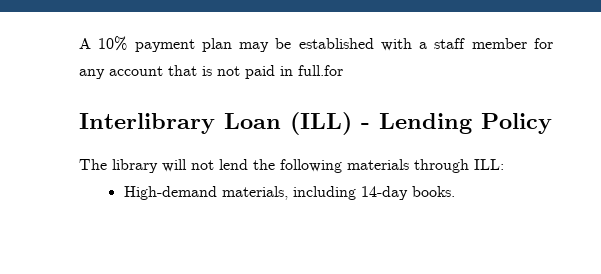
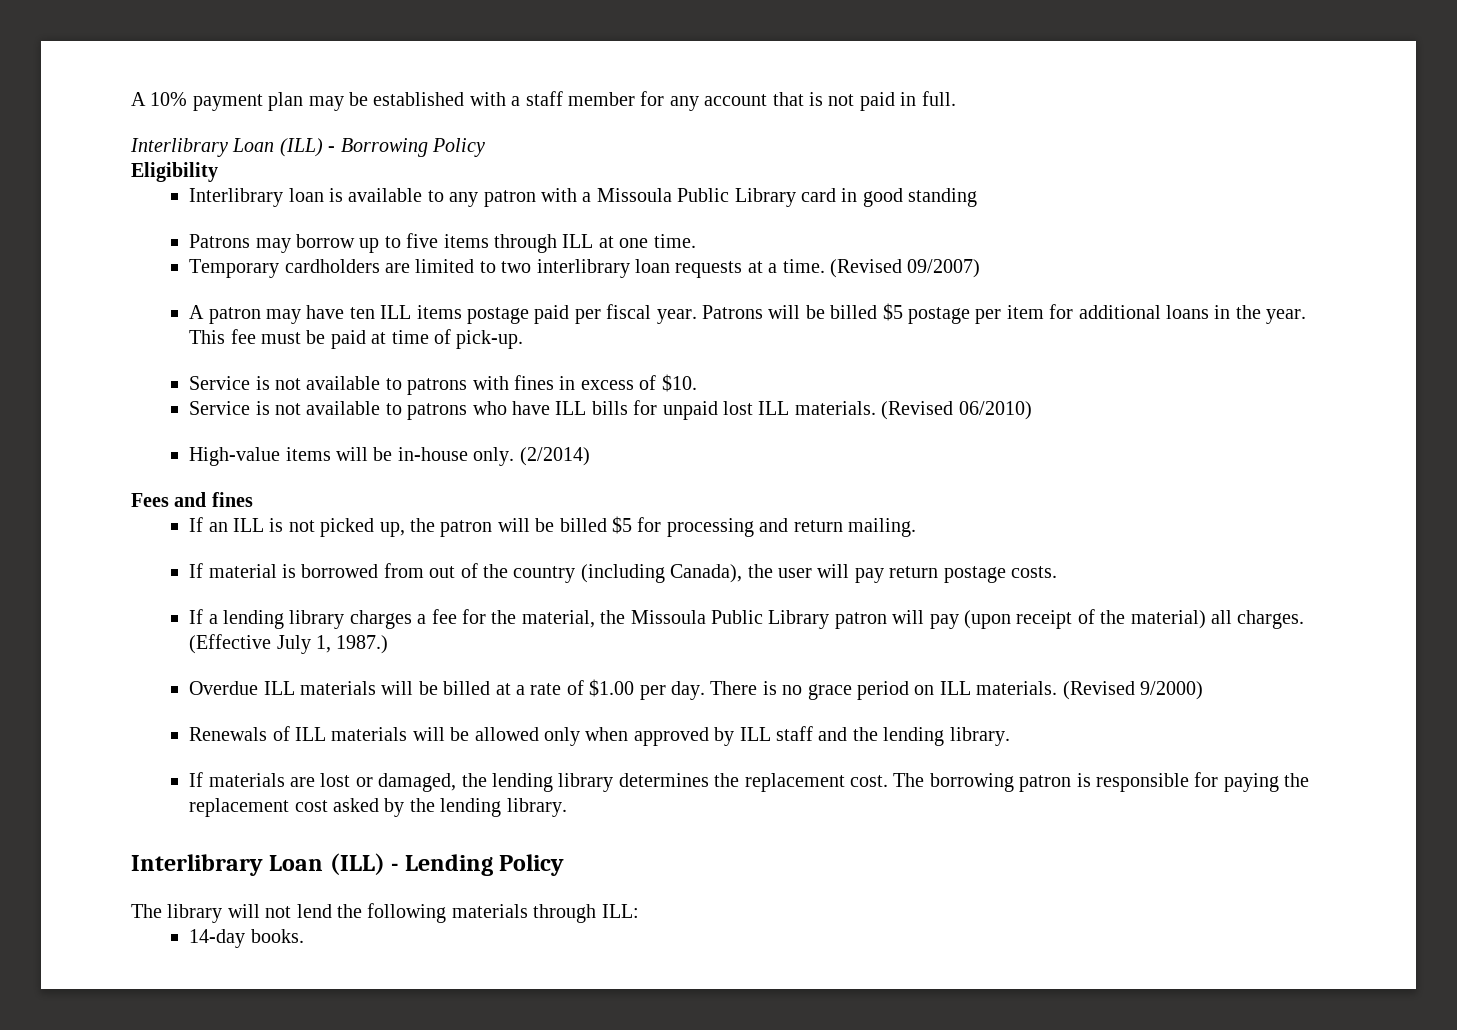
[298,65,343,76] full.for -> [921,91,956,106] [130,138,485,157] [131,162,218,182] [189,188,978,207] [189,233,696,253] [189,259,981,278] [189,303,1307,324] [189,329,524,349] [189,374,697,395] [189,400,1032,420] [189,447,590,466] [131,492,253,507] [189,516,917,537] [189,563,1058,583] [189,609,1305,629] [189,634,389,654] [189,679,1204,700] [189,726,1010,746] [189,772,1310,792] [189,798,567,817] full. // Interlibrary Loan (ILL) - Borrowing Policy // Eligibility // Interlibrary loan is available to any patron with a Missoula Public Library card in good standing // Patrons may borrow up to five items through ILL at one time. // Temporary cardholders are limited to two interlibrary loan requests at a time. (Revised 09/2007) // A patron may have ten ILL items postage paid per fiscal year. Patrons will be billed $5 postage per item for additional loans in the year. This fee must be paid at time of pick-up. // Service is not available to patrons with fines in excess of $10. // Service is not available to patrons who have ILL bills for unpaid lost ILL materials. (Revised 06/2010) // High-value items will be in-house only. (2/2014) // Fees and fines // If an ILL is not picked up, the patron will be billed $5 for processing and return mailing. // If material is borrowed from out of the country (including Canada), the user will pay return postage costs. // If a lending library charges a fee for the material, the Missoula Public Library patron will pay (upon receipt of the material) all charges. (Effective July 1, 1987.) // Overdue ILL materials will be billed at a rate of $1.00 per day. There is no grace period on ILL materials. (Revised 9/2000) // Renewals of ILL materials will be allowed only when approved by ILL staff and the lending library. // If materials are lost or damaged, the lending library determines the replacement cost. The borrowing patron is responsible for paying the replacement cost asked by the lending library.
[123,186,356,200] High-demand materials, including -> (639, 911) none

